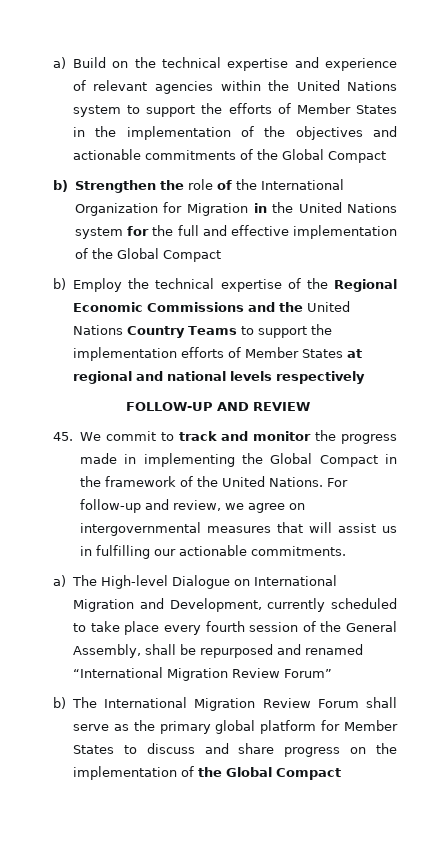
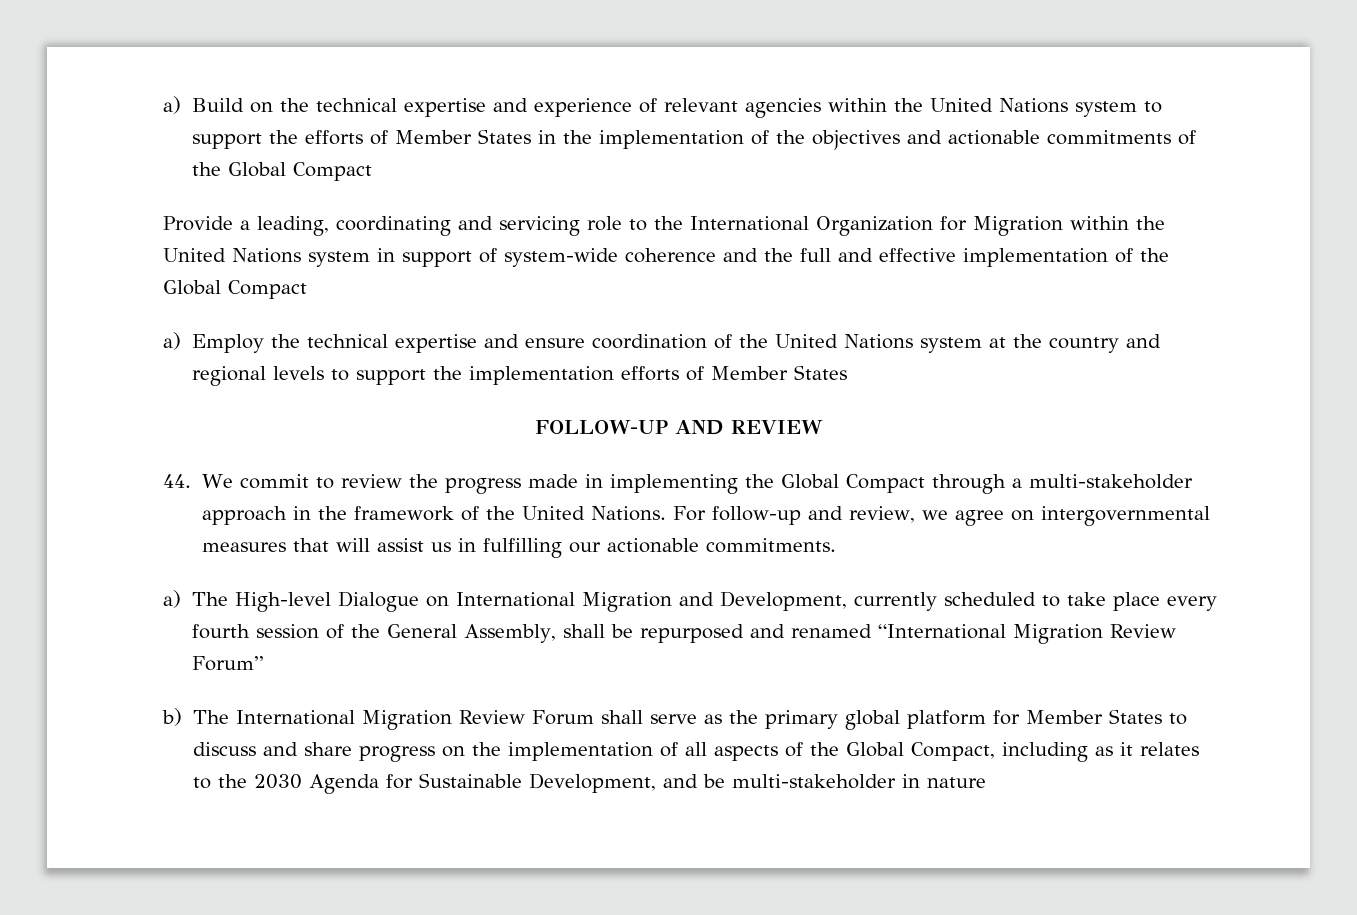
[53,179,232,193] b) Strengthen the role of -> [163,216,648,236] Provide a leading, coordinating and servicing role to
[253,202,397,213] [74,226,150,239] in the United Nations system for -> [1070,216,1166,230] [163,248,759,267] within the United Nations system in support of system-wide coherence and
[53,278,67,290] b) -> [163,332,182,350] a)
[287,278,397,292] [72,301,350,312] [72,325,237,338] of the Regional Economic Commissions and the United Nations Country Teams -> [483,334,1161,353] [191,366,324,386] and ensure coordination of the United Nations system at the country and regional levels
[346,349,362,358] [72,371,365,384] at regional and national levels respectively -> (847, 372) none
[53,432,74,441] 45. -> [163,474,192,488] 44.
[178,431,312,441] track and monitor -> [340,474,402,488] review
(378, 461) none -> [931,474,1193,494] [201,506,287,525] through a multi-stakeholder approach
[197,767,341,780] the Global Compact -> [684,742,1199,762] [192,773,986,794] all aspects of the Global Compact, including as it relates to the 2030 Agenda for Sustainable Development, and be multi-stakeholder in nature

